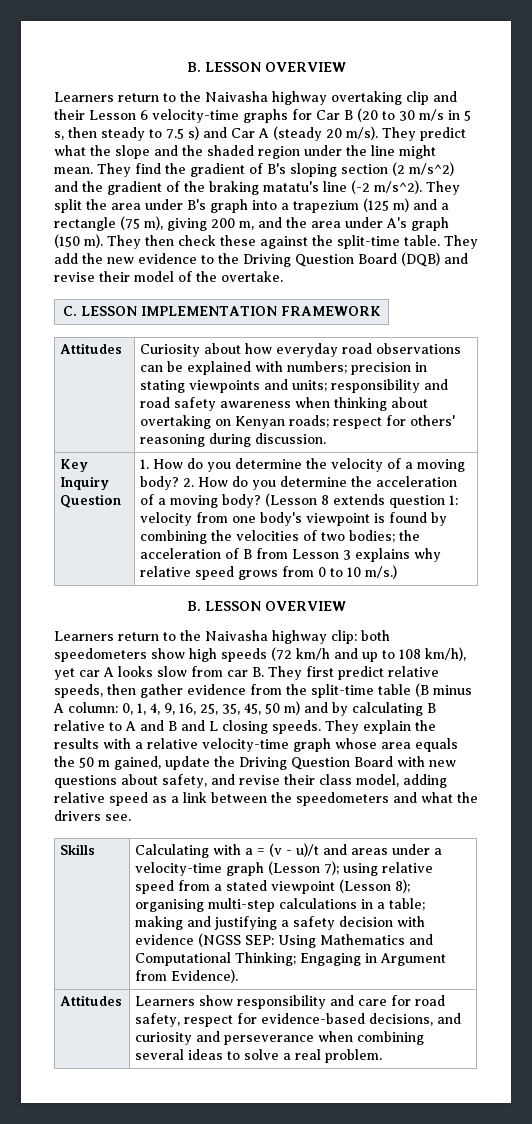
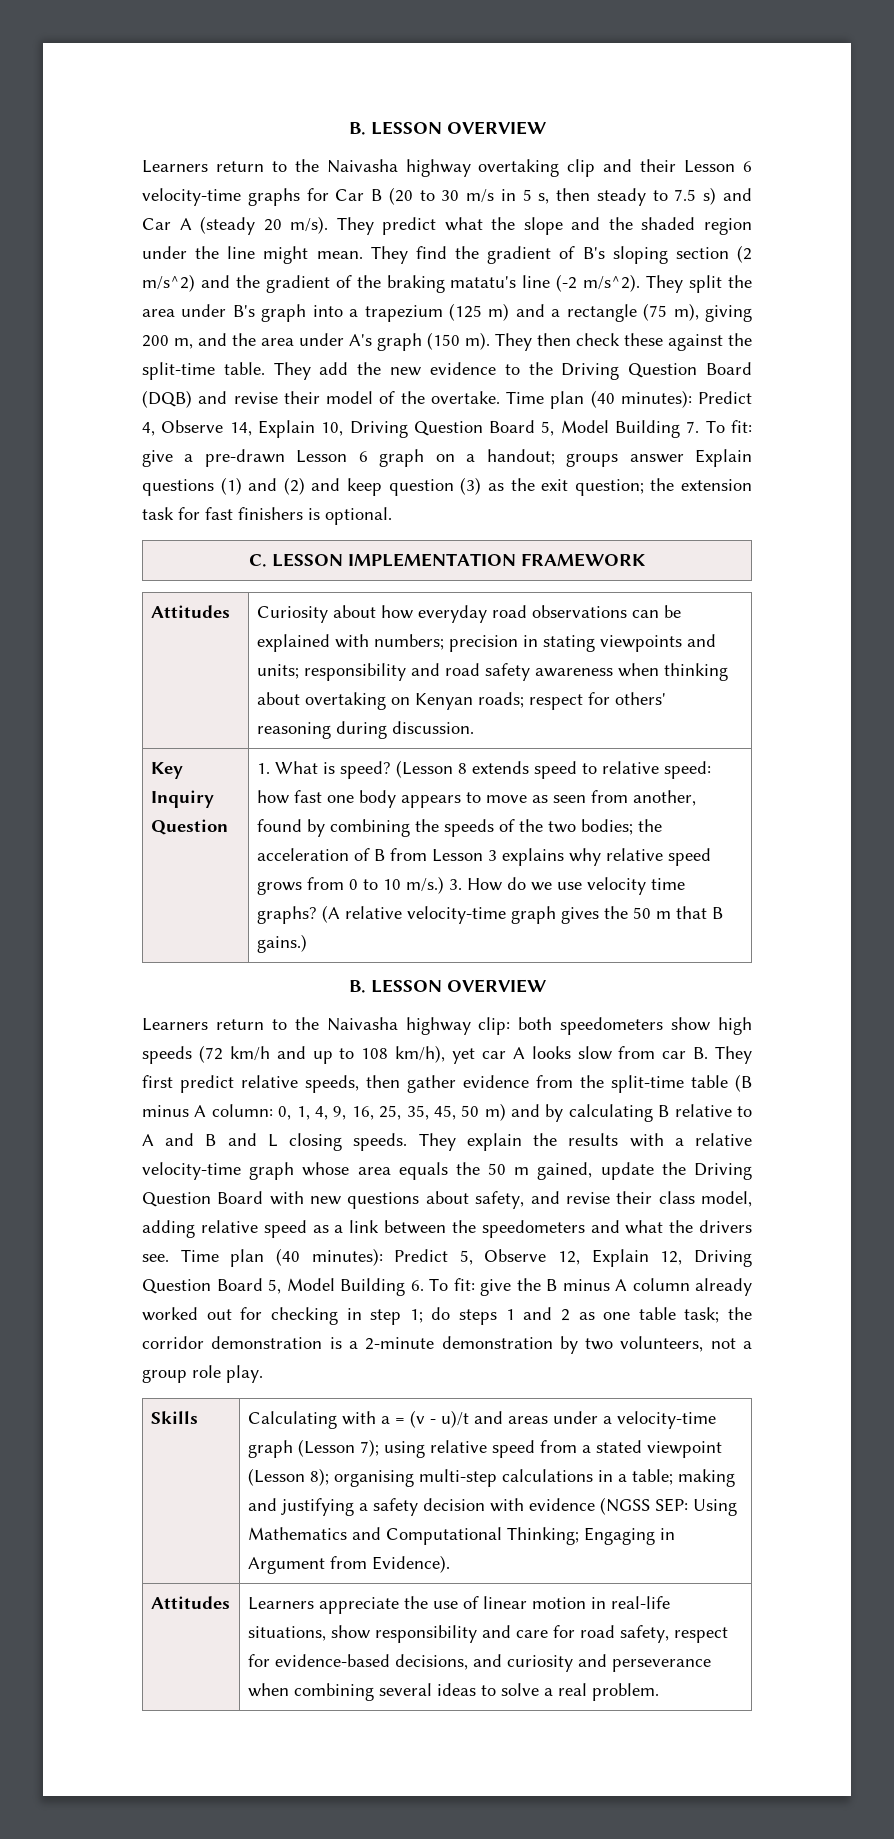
(283, 276) none -> [506,390,752,409] [142,420,752,438] [142,449,752,467] [142,477,753,496] [142,507,392,525] Time plan (40 minutes): Predict 4, Observe 14, Explain 10, Driving Question Board 5, Model Building 7. To fit: give a pre-drawn Lesson 6 graph on a handout; groups answer Explain questions (1) and (2) and keep question (3) as the exit question; the extension task for fast finishers is optional.
[153,458,466,472] [140,476,458,490] [140,493,459,508] [140,512,386,526] How do you determine the velocity of a moving body? 2. How do you determine the acceleration of a moving body? (Lesson 8 extends question 1: velocity from one body's viewpoint is -> [274,760,711,779] [256,790,696,808] What is speed? (Lesson 8 extends speed to relative speed: how fast one body appears to move as seen from another,
[236,530,318,541] velocities of -> [443,819,543,837] speeds of the
(398, 572) none -> [448,877,685,895] [256,905,723,924] [256,934,307,953] 3. How do we use velocity time graphs? (A relative velocity-time graph gives the 50 m that B gains.)
(131, 817) none -> [180,1248,752,1267] [142,1278,752,1296] [142,1307,752,1325] [142,1336,752,1354] [142,1365,263,1383] Time plan (40 minutes): Predict 5, Observe 12, Explain 12, Driving Question Board 5, Model Building 6. To fit: give the B minus A column already worked out for checking in step 1; do steps 1 and 2 as one table task; the corridor demonstration is a 2-minute demonstration by two volunteers, not a group role play.
(196, 1001) none -> [318,1596,670,1614] [247,1626,326,1641] appreciate the use of linear motion in real-life situations,

